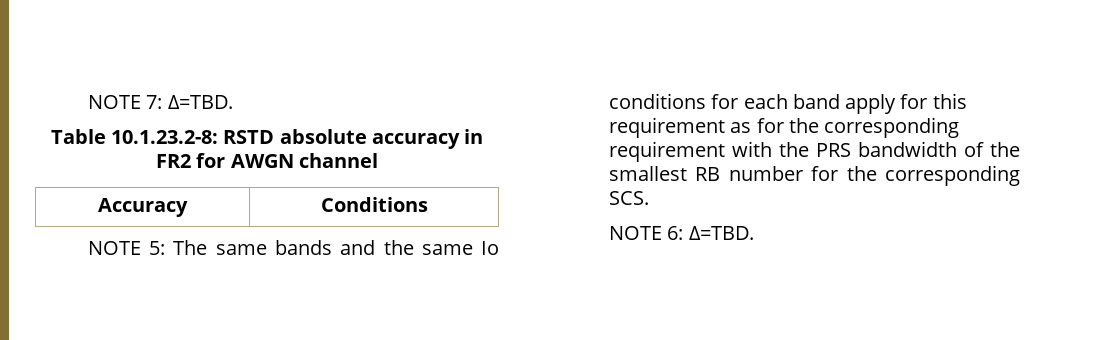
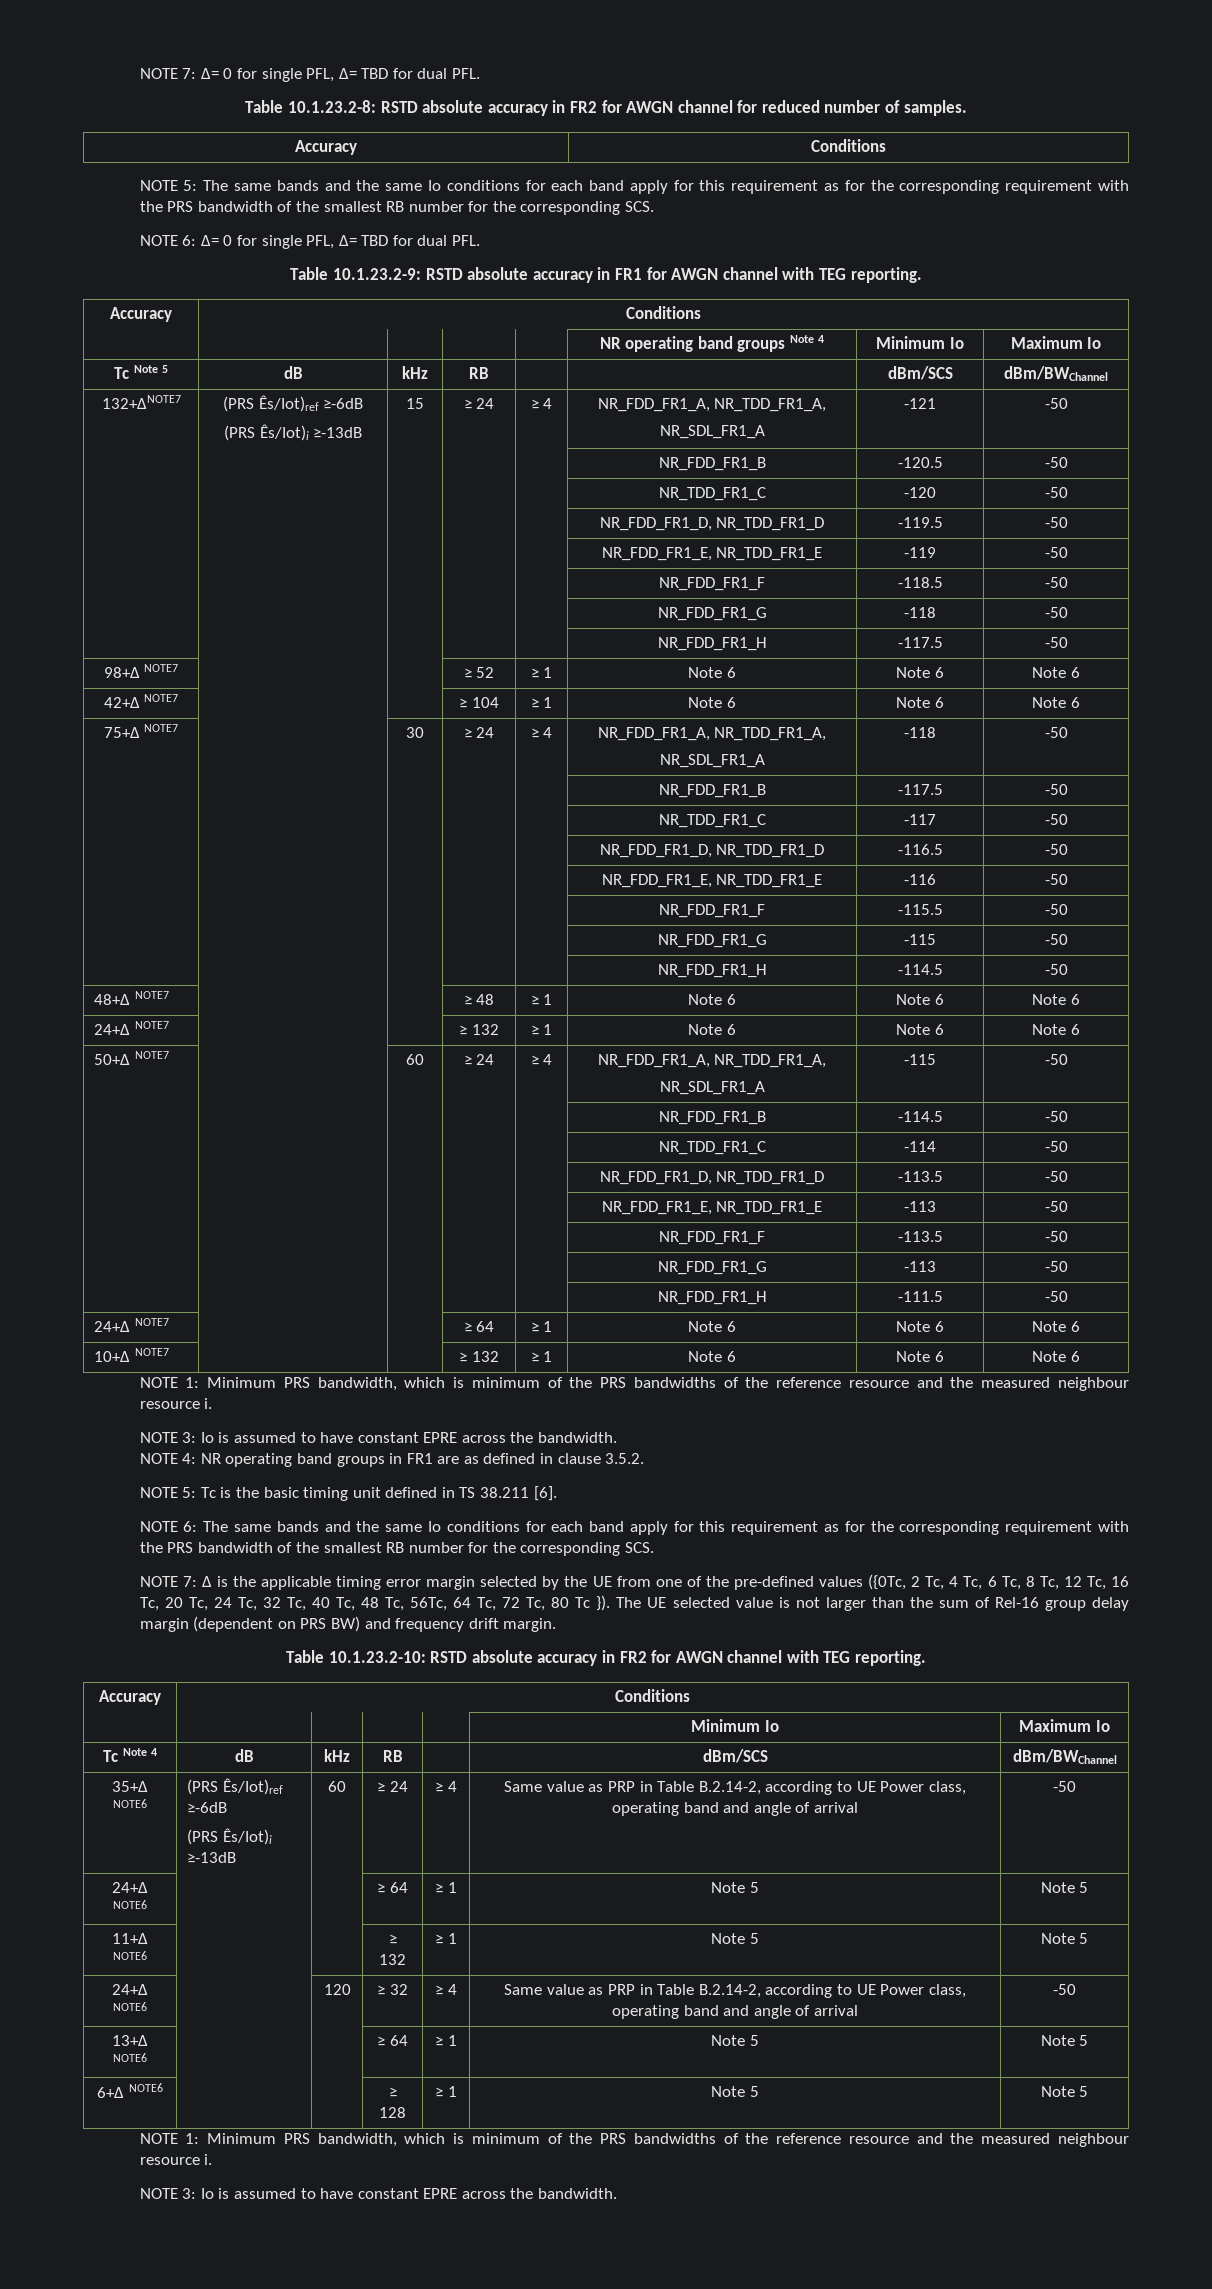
[87,95,234,109] NOTE 7: Δ=TBD. -> [139,68,481,82] NOTE 7: Δ= 0 for single PFL, Δ= TBD for dual PFL.
(378, 160) none -> [737,100,967,116] for reduced number of samples.
[688,226,755,240] Δ=TBD. -> [200,235,481,249] [290,267,922,283] [110,307,172,322] [625,306,701,319] [599,335,825,352] [876,336,964,349] [1010,336,1102,349] [113,365,169,379] [283,366,303,379] [402,366,428,379] [469,367,489,379] [887,366,953,380] [1004,366,1108,381] [101,395,181,409] [222,395,364,412] [223,424,363,441] [406,398,424,409] [463,398,495,409] [530,398,553,409] [597,398,827,412] [659,425,765,439] [904,398,936,409] [1044,398,1068,409] [658,457,766,471] [897,457,943,468] [1044,457,1068,468] [658,487,766,501] [904,487,936,498] [1044,487,1068,498] [599,517,825,531] [897,517,943,528] [1044,517,1068,528] [601,547,823,561] [904,547,936,558] [1044,547,1068,558] [658,577,765,591] [897,577,943,588] [1044,577,1068,588] [657,607,767,621] [904,607,936,618] [1044,607,1068,618] [657,637,767,651] [897,637,943,648] [1044,637,1068,648] [103,664,179,678] [463,667,495,678] [530,667,553,678] [688,667,736,678] [896,667,944,678] [1032,667,1080,678] [103,694,179,708] [459,697,499,708] [530,697,553,708] [688,697,736,708] [896,697,944,708] [1032,697,1080,708] [103,724,179,738] [406,727,424,738] [463,727,495,738] [530,727,553,738] [597,727,827,741] [659,754,765,768] [904,727,936,738] [1044,727,1068,738] [658,784,766,798] [897,784,943,795] [1044,784,1068,795] [658,814,766,828] [904,814,936,825] [1044,814,1068,825] [599,844,825,858] [897,844,943,855] [1044,844,1068,855] [601,874,823,888] [904,874,936,885] [1044,874,1068,885] [658,904,765,918] [897,904,943,915] [1044,904,1068,915] [657,934,767,948] [904,934,936,945] [1044,934,1068,945] [657,964,767,978] [897,964,943,975] [1044,964,1068,975] [94,991,169,1005] [463,994,495,1005] [530,994,553,1005] [688,994,736,1005] [896,994,944,1005] [1032,994,1080,1005] [94,1021,169,1035] [459,1024,499,1035] [530,1024,553,1035] [688,1024,736,1035] [896,1024,944,1035] [1032,1024,1080,1035] [94,1051,169,1065] [406,1054,424,1065] [463,1054,495,1065] [530,1054,553,1065] [597,1054,827,1068] [659,1081,765,1095] [904,1054,936,1065] [1044,1054,1068,1065] [658,1111,766,1125] [897,1111,943,1122] [1044,1111,1068,1122] [658,1141,766,1155] [904,1141,936,1152] [1044,1141,1068,1152] [599,1171,825,1185] [897,1171,943,1182] [1044,1171,1068,1182] [601,1201,823,1215] [904,1201,936,1212] [1044,1201,1068,1212] [658,1231,765,1245] [897,1231,943,1242] [1044,1231,1068,1242] [657,1261,767,1275] [904,1261,936,1272] [1044,1261,1068,1272] [657,1291,767,1305] [897,1291,943,1302] [1044,1291,1068,1302] [94,1318,169,1332] [463,1321,495,1332] [530,1321,553,1332] [688,1321,736,1332] [896,1321,944,1332] [1032,1321,1080,1332] [94,1348,169,1362] [459,1351,499,1362] [530,1351,553,1362] [688,1351,736,1362] [896,1351,944,1362] [1032,1351,1080,1362] [139,1377,1129,1391] [139,1398,213,1409] [139,1432,618,1443] [139,1453,645,1467] [139,1486,557,1501] [139,1521,1129,1535] [139,1542,655,1556] [139,1574,1129,1590] [139,1595,1129,1611] [139,1616,557,1632] [285,1650,927,1666] [99,1690,161,1705] [614,1689,690,1702] [691,1719,779,1732] [1019,1719,1110,1732] [102,1748,158,1762] [234,1749,254,1762] [324,1749,350,1762] [382,1750,403,1762] [702,1749,768,1763] [1012,1749,1117,1764] [112,1781,148,1792] [113,1799,147,1808] [187,1778,283,1795] [187,1802,228,1813] [187,1828,272,1845] [187,1852,237,1863] [328,1781,346,1792] [377,1781,408,1792] [435,1781,457,1792] [504,1781,966,1795] [612,1802,858,1816] [1053,1781,1076,1792] [112,1882,148,1893] [113,1900,147,1909] [377,1882,408,1893] [435,1882,457,1893] [711,1882,759,1893] [1040,1882,1089,1893] [112,1933,148,1944] [113,1951,147,1960] [388,1934,397,1944] [379,1954,406,1965] [435,1933,457,1944] [711,1933,759,1944] [1040,1933,1089,1944] [112,1984,148,1995] [113,2002,147,2011] [323,1984,351,1995] [377,1984,408,1995] [435,1984,457,1995] [504,1984,966,1998] [612,2005,858,2019] [1053,1984,1076,1995] [112,2035,148,2046] [113,2053,147,2062] [377,2035,408,2046] [435,2035,457,2046] [711,2035,759,2046] [1040,2035,1089,2046] [97,2083,163,2098] [388,2087,397,2097] [379,2107,406,2118] [435,2086,457,2097] [711,2086,759,2097] [1040,2086,1089,2097] [139,2133,1129,2147] [139,2154,213,2165] [139,2188,618,2199] Δ= 0 for single PFL, Δ= TBD for dual PFL. // Table 10.1.23.2-9: RSTD absolute accuracy in FR1 for AWGN channel with TEG reporting. // Accuracy | Conditions // | | | | | NR operating band groups Note 4 | Minimum Io | Maximum Io // Tc Note 5 | dB | kHz | RB | | | dBm/SCS | dBm/BWChannel // 132+∆NOTE7 | (PRS Ês/Iot)ref ≥-6dB // (PRS Ês/Iot)i ≥-13dB | 15 | ≥ 24 | ≥ 4 | NR_FDD_FR1_A, NR_TDD_FR1_A, // NR_SDL_FR1_A | -121 | -50 // | | | | | NR_FDD_FR1_B | -120.5 | -50 // | | | | | NR_TDD_FR1_C | -120 | -50 // | | | | | NR_FDD_FR1_D, NR_TDD_FR1_D | -119.5 | -50 // | | | | | NR_FDD_FR1_E, NR_TDD_FR1_E | -119 | -50 // | | | | | NR_FDD_FR1_F | -118.5 | -50 // | | | | | NR_FDD_FR1_G | -118 | -50 // | | | | | NR_FDD_FR1_H | -117.5 | -50 // 98+∆ NOTE7 | | | ≥ 52 | ≥ 1 | Note 6 | Note 6 | Note 6 // 42+∆ NOTE7 | | | ≥ 104 | ≥ 1 | Note 6 | Note 6 | Note 6 // 75+∆ NOTE7 | | 30 | ≥ 24 | ≥ 4 | NR_FDD_FR1_A, NR_TDD_FR1_A, // NR_SDL_FR1_A | -118 | -50 // | | | | | NR_FDD_FR1_B | -117.5 | -50 // | | | | | NR_TDD_FR1_C | -117 | -50 // | | | | | NR_FDD_FR1_D, NR_TDD_FR1_D | -116.5 | -50 // | | | | | NR_FDD_FR1_E, NR_TDD_FR1_E | -116 | -50 // | | | | | NR_FDD_FR1_F | -115.5 | -50 // | | | | | NR_FDD_FR1_G | -115 | -50 // | | | | | NR_FDD_FR1_H | -114.5 | -50 // 48+∆ NOTE7 | | | ≥ 48 | ≥ 1 | Note 6 | Note 6 | Note 6 // 24+∆ NOTE7 | | | ≥ 132 | ≥ 1 | Note 6 | Note 6 | Note 6 // 50+∆ NOTE7 | | 60 | ≥ 24 | ≥ 4 | NR_FDD_FR1_A, NR_TDD_FR1_A, // NR_SDL_FR1_A | -115 | -50 // | | | | | NR_FDD_FR1_B | -114.5 | -50 // | | | | | NR_TDD_FR1_C | -114 | -50 // | | | | | NR_FDD_FR1_D, NR_TDD_FR1_D | -113.5 | -50 // | | | | | NR_FDD_FR1_E, NR_TDD_FR1_E | -113 | -50 // | | | | | NR_FDD_FR1_F | -113.5 | -50 // | | | | | NR_FDD_FR1_G | -113 | -50 // | | | | | NR_FDD_FR1_H | -111.5 | -50 // 24+∆ NOTE7 | | | ≥ 64 | ≥ 1 | Note 6 | Note 6 | Note 6 // 10+∆ NOTE7 | | | ≥ 132 | ≥ 1 | Note 6 | Note 6 | Note 6 // NOTE 1: Minimum PRS bandwidth, which is minimum of the PRS bandwidths of the reference resource and the measured neighbour resource i. // NOTE 3: Io is assumed to have constant EPRE across the bandwidth. // NOTE 4: NR operating band groups in FR1 are as defined in clause 3.5.2. // NOTE 5: Tc is the basic timing unit defined in TS 38.211 [6]. // NOTE 6: The same bands and the same Io conditions for each band apply for this requirement as for the corresponding requirement with the PRS bandwidth of the smallest RB number for the corresponding SCS. // NOTE 7: ∆ is the applicable timing error margin selected by the UE from one of the pre-defined values ({0Tc, 2 Tc, 4 Tc, 6 Tc, 8 Tc, 12 Tc, 16 Tc, 20 Tc, 24 Tc, 32 Tc, 40 Tc, 48 Tc, 56Tc, 64 Tc, 72 Tc, 80 Tc }). The UE selected value is not larger than the sum of Rel-16 group delay margin (dependent on PRS BW) and frequency drift margin. // Table 10.1.23.2-10: RSTD absolute accuracy in FR2 for AWGN channel with TEG reporting. // Accuracy | Conditions // | | | | | Minimum Io | Maximum Io // Tc Note 4 | dB | kHz | RB | | dBm/SCS | dBm/BWChannel // 35+∆ NOTE6 | (PRS Ês/Iot)ref ≥-6dB // (PRS Ês/Iot)i ≥-13dB | 60 | ≥ 24 | ≥ 4 | Same value as PRP in Table B.2.14-2, according to UE Power class, operating band and angle of arrival | -50 // 24+∆ NOTE6 | | | ≥ 64 | ≥ 1 | Note 5 | Note 5 // 11+∆ NOTE6 | | | ≥ 132 | ≥ 1 | Note 5 | Note 5 // 24+∆ NOTE6 | | 120 | ≥ 32 | ≥ 4 | Same value as PRP in Table B.2.14-2, according to UE Power class, operating band and angle of arrival | -50 // 13+∆ NOTE6 | | | ≥ 64 | ≥ 1 | Note 5 | Note 5 // 6+∆ NOTE6 | | | ≥ 128 | ≥ 1 | Note 5 | Note 5 // NOTE 1: Minimum PRS bandwidth, which is minimum of the PRS bandwidths of the reference resource and the measured neighbour resource i. // NOTE 3: Io is assumed to have constant EPRE across the bandwidth.

